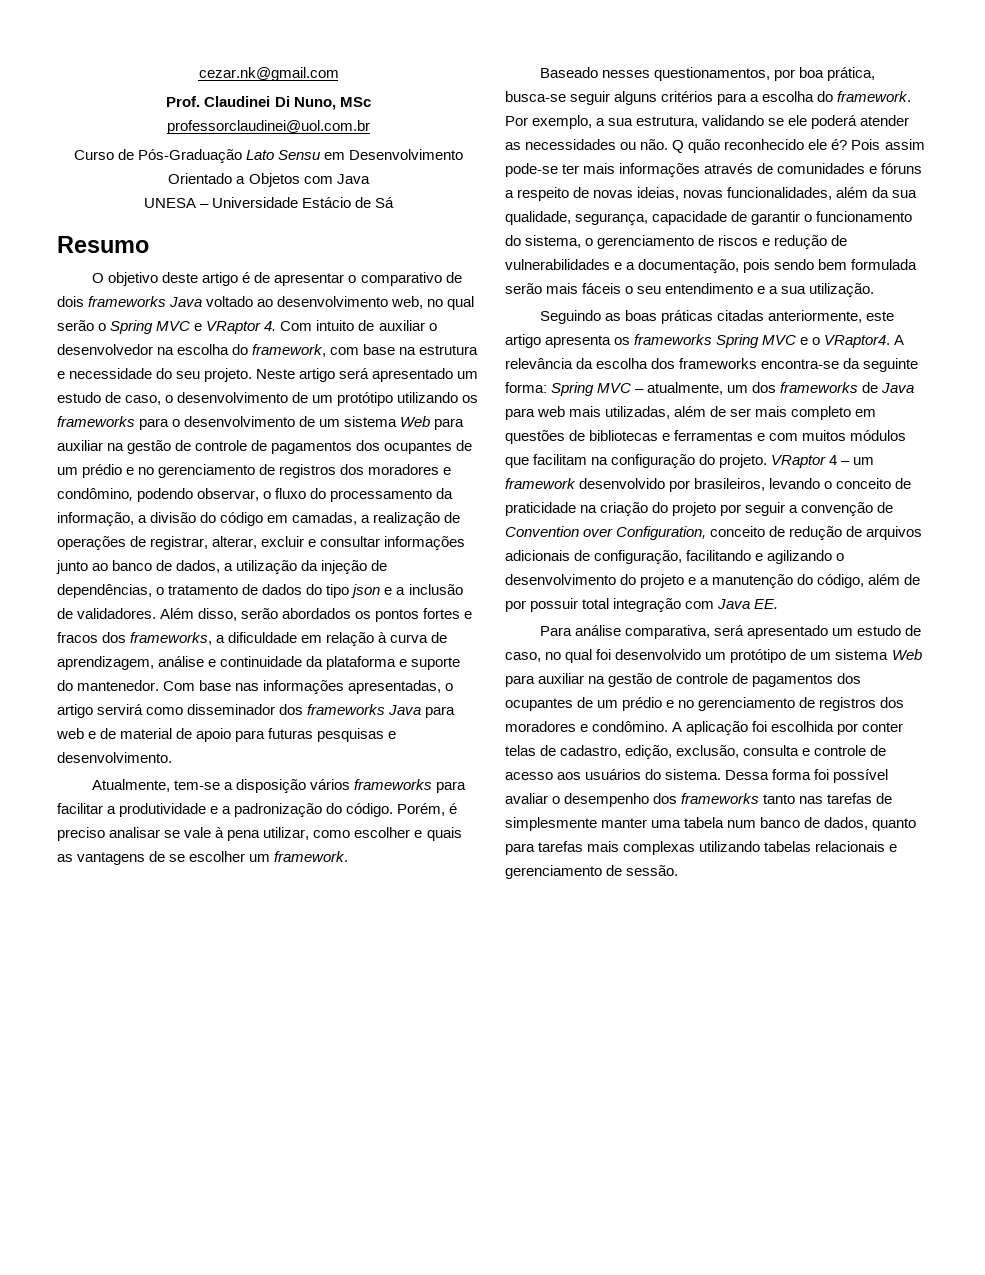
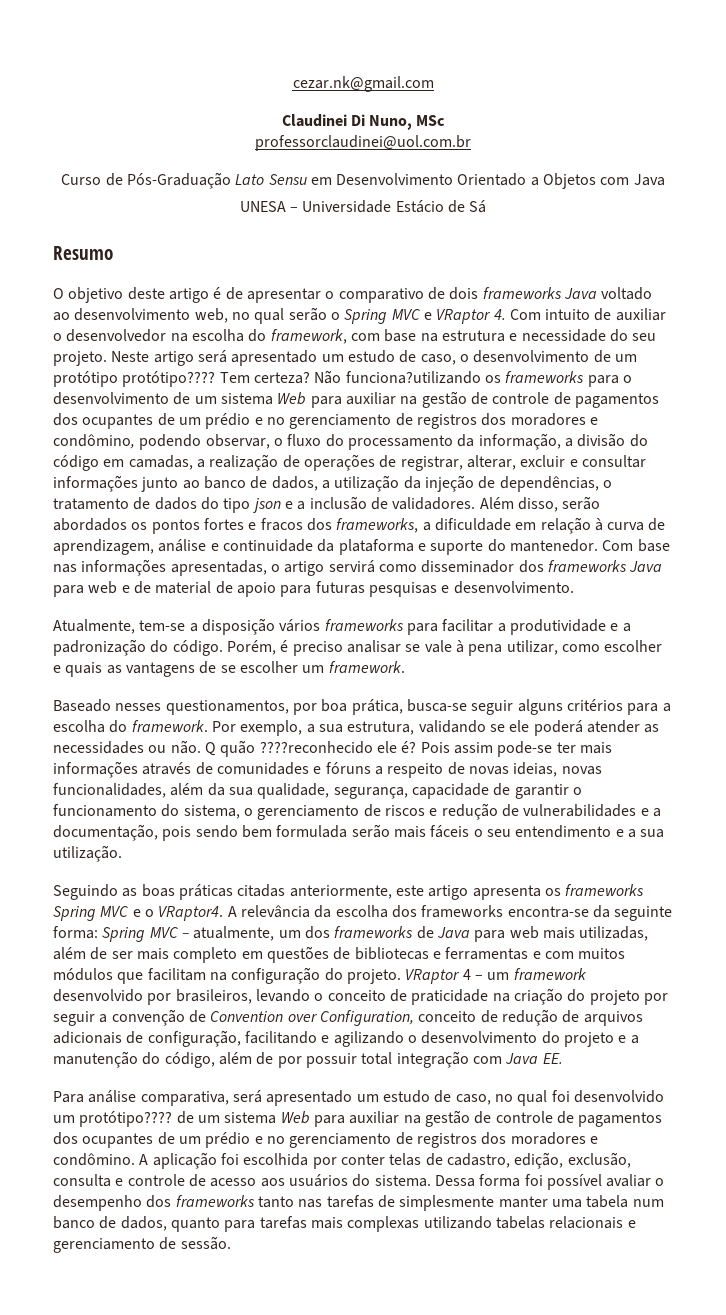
[166,96,201,107] Prof. -> (434, 84) none
[397,392,459,403] utilizando -> [122,370,481,387] protótipo???? Tem certeza? Não funciona?utilizando
[724,139,805,150] reconhecido -> [259,741,373,754] ????reconhecido
[730,649,787,663] protótipo -> [79,1111,173,1127] protótipo????

